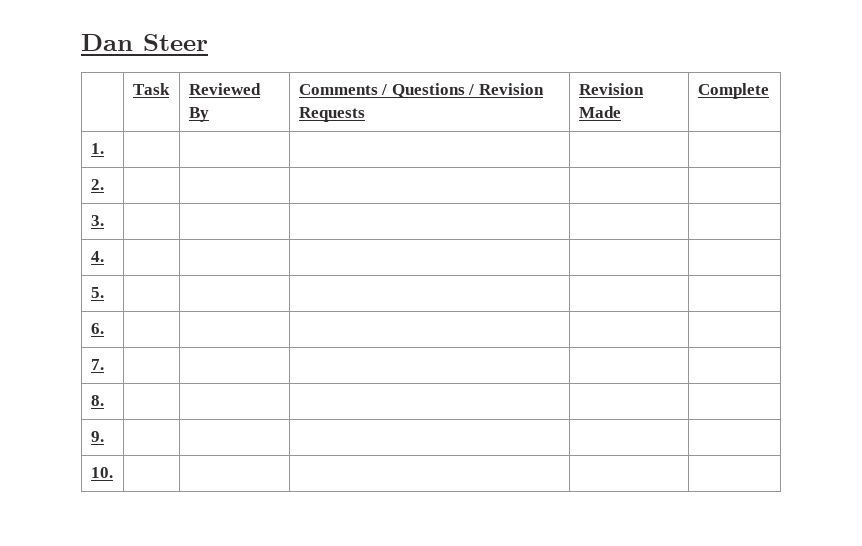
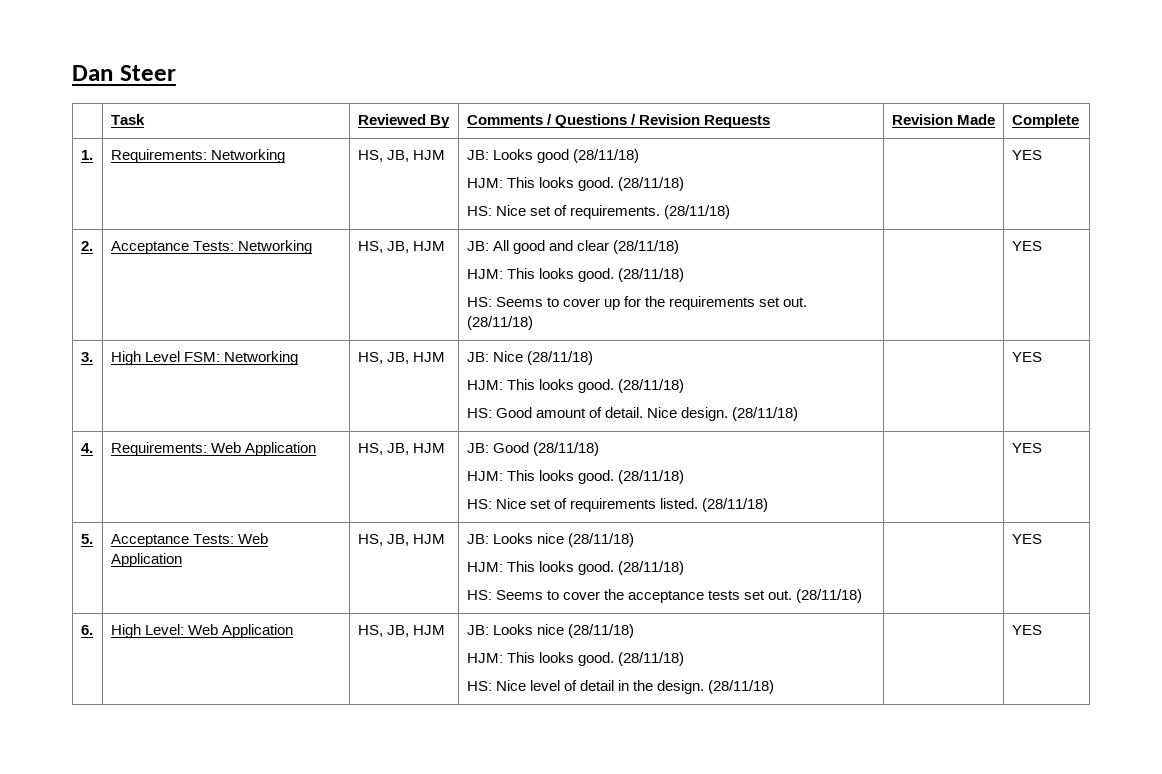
[90,179,104,190] [90,215,104,226] [90,251,104,262] [90,287,104,298] [90,323,104,334] [90,359,104,370] [90,395,104,406] [90,431,104,442] [90,467,113,478] | | | | // 2. | | | | | // 3. | | | | | // 4. | | | | | // 5. | | | | | // 6. | | | | | // 7. | | | | | // 8. | | | | | // 9. | | | | | // 10. | | | | | -> [110,149,285,163] [357,150,445,162] [466,149,639,163] [466,177,684,191] [466,205,730,219] [1011,150,1042,160] [80,241,93,251] [110,240,312,254] [357,241,445,253] [466,240,679,254] [466,268,684,282] [466,296,808,310] [466,316,533,330] [1011,241,1042,251] [80,352,93,362] [110,351,298,365] [357,352,445,364] [466,351,593,365] [466,379,684,393] [466,407,798,421] [1011,352,1042,362] [80,443,93,453] [110,442,316,456] [357,443,445,455] [466,442,599,456] [466,470,684,484] [466,498,768,512] [1011,443,1042,453] [80,534,93,544] [110,533,268,547] [110,553,182,567] [357,534,445,546] [466,533,634,547] [466,561,684,575] [466,589,863,603] [1011,534,1042,544] [80,625,93,635] [110,624,293,638] [357,625,445,637] [466,624,634,638] [466,652,684,666] [466,680,774,694] [1011,625,1042,635] Requirements: Networking | HS, JB, HJM | JB: Looks good (28/11/18) // HJM: This looks good. (28/11/18) // HS: Nice set of requirements. (28/11/18) | | YES // 2. | Acceptance Tests: Networking | HS, JB, HJM | JB: All good and clear (28/11/18) // HJM: This looks good. (28/11/18) // HS: Seems to cover up for the requirements set out. (28/11/18) | | YES // 3. | High Level FSM: Networking | HS, JB, HJM | JB: Nice (28/11/18) // HJM: This looks good. (28/11/18) // HS: Good amount of detail. Nice design. (28/11/18) | | YES // 4. | Requirements: Web Application | HS, JB, HJM | JB: Good (28/11/18) // HJM: This looks good. (28/11/18) // HS: Nice set of requirements listed. (28/11/18) | | YES // 5. | Acceptance Tests: Web Application | HS, JB, HJM | JB: Looks nice (28/11/18) // HJM: This looks good. (28/11/18) // HS: Seems to cover the acceptance tests set out. (28/11/18) | | YES // 6. | High Level: Web Application | HS, JB, HJM | JB: Looks nice (28/11/18) // HJM: This looks good. (28/11/18) // HS: Nice level of detail in the design. (28/11/18) | | YES

